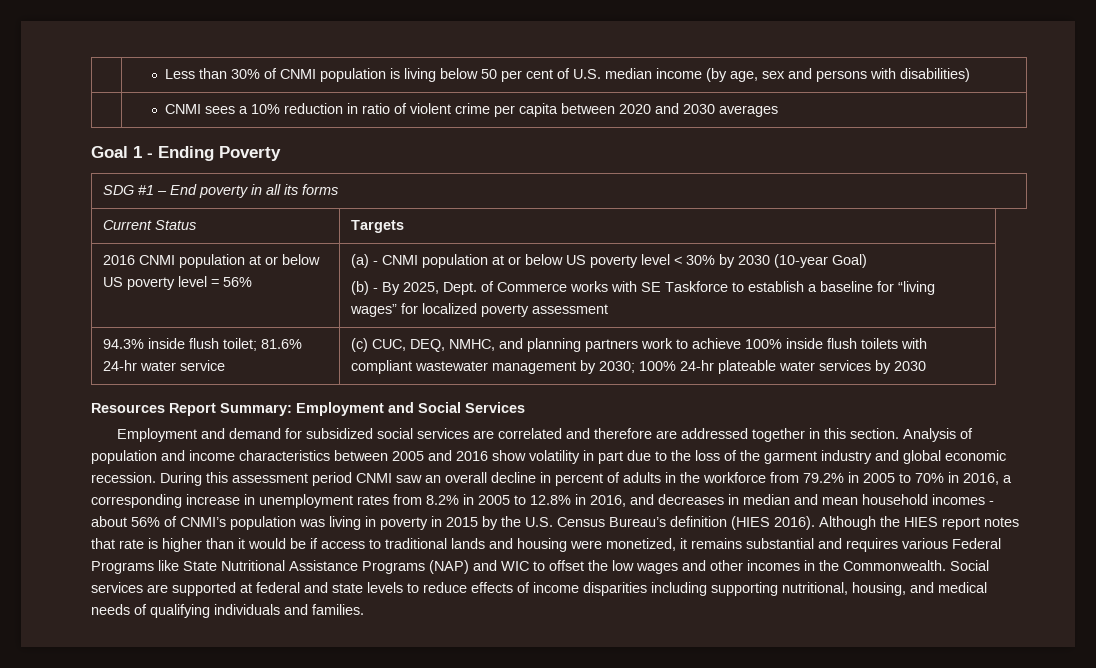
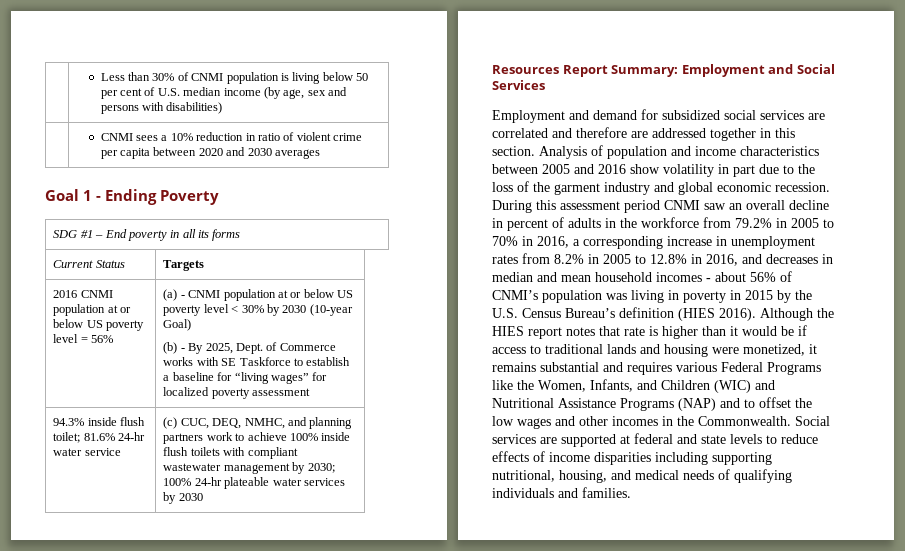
[183,561,217,571] State -> [517,379,775,393] the Women, Infants, and Children (WIC) and
[501,561,529,571] WIC -> (740, 403) none

